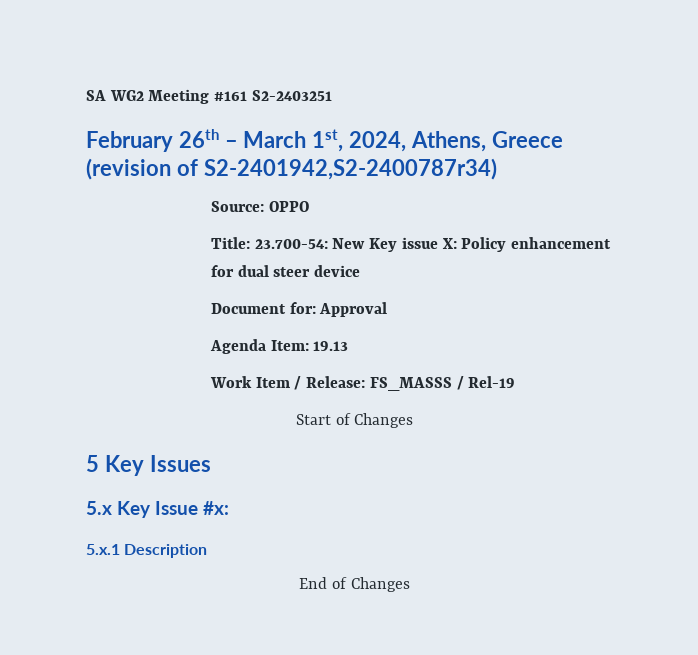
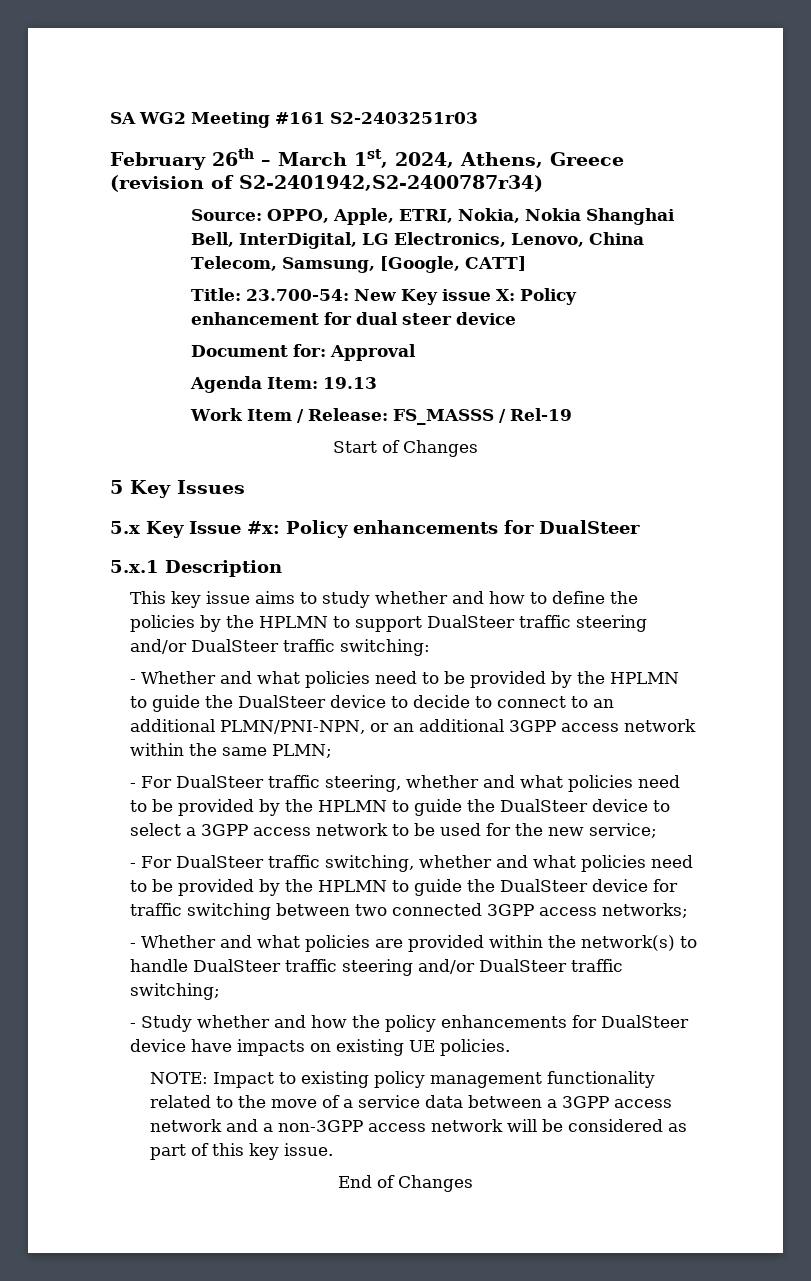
[251,90,332,101] S2-2403251 -> [330,112,478,124] S2-2403251r03
[268,201,309,212] OPPO -> [266,208,675,225] [190,232,644,249] [190,256,526,273] OPPO, Apple, ETRI, Nokia, Nokia Shanghai Bell, InterDigital, LG Electronics, Lenovo, China Telecom, Samsung, [Google, CATT]
[86,544,208,558] // 5.x.1 Description -> [286,520,640,538] [110,560,282,577] [130,591,639,608] [130,615,648,632] [130,639,431,656] [130,671,680,688] [130,695,615,712] [130,719,697,734] [130,743,333,758] [130,775,681,792] [130,799,671,816] [130,823,658,838] [130,855,694,872] [130,879,679,896] [130,903,689,920] [130,935,698,952] [130,959,624,976] [130,983,221,1000] [130,1015,690,1032] [130,1039,511,1056] [150,1071,656,1088] [150,1095,673,1108] [150,1119,688,1132] [150,1143,334,1160] Policy enhancements for DualSteer // 5.x.1 Description // This key issue aims to study whether and how to define the policies by the HPLMN to support DualSteer traffic steering and/or DualSteer traffic switching: // - Whether and what policies need to be provided by the HPLMN to guide the DualSteer device to decide to connect to an additional PLMN/PNI-NPN, or an additional 3GPP access network within the same PLMN; // - For DualSteer traffic steering, whether and what policies need to be provided by the HPLMN to guide the DualSteer device to select a 3GPP access network to be used for the new service; // - For DualSteer traffic switching, whether and what policies need to be provided by the HPLMN to guide the DualSteer device for traffic switching between two connected 3GPP access networks; // - Whether and what policies are provided within the network(s) to handle DualSteer traffic steering and/or DualSteer traffic switching; // - Study whether and how the policy enhancements for DualSteer device have impacts on existing UE policies. // NOTE: Impact to existing policy management functionality related to the move of a service data between a 3GPP access network and a non-3GPP access network will be considered as part of this key issue.

